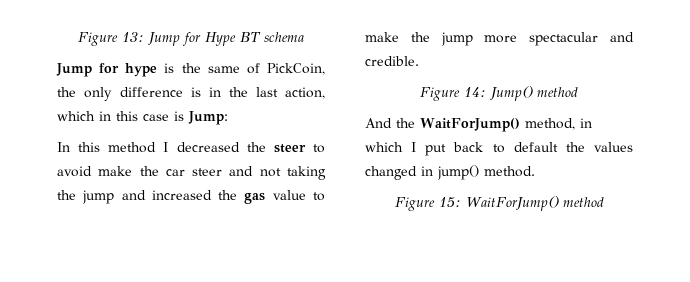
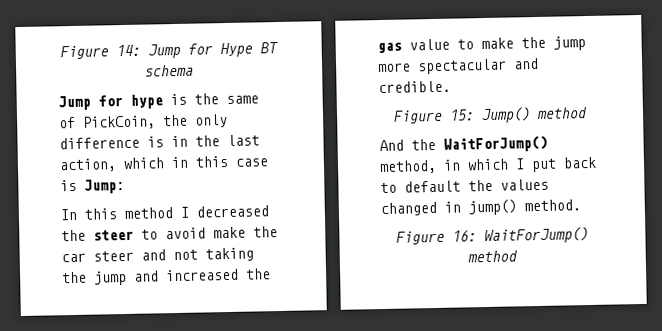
[78,32,144,46] Figure 13: -> [60,44,141,60] Figure 14:
[464,87,486,97] 14: -> [449,109,475,121] 15:
[438,197,461,208] 15: -> [452,229,477,242] 16:

